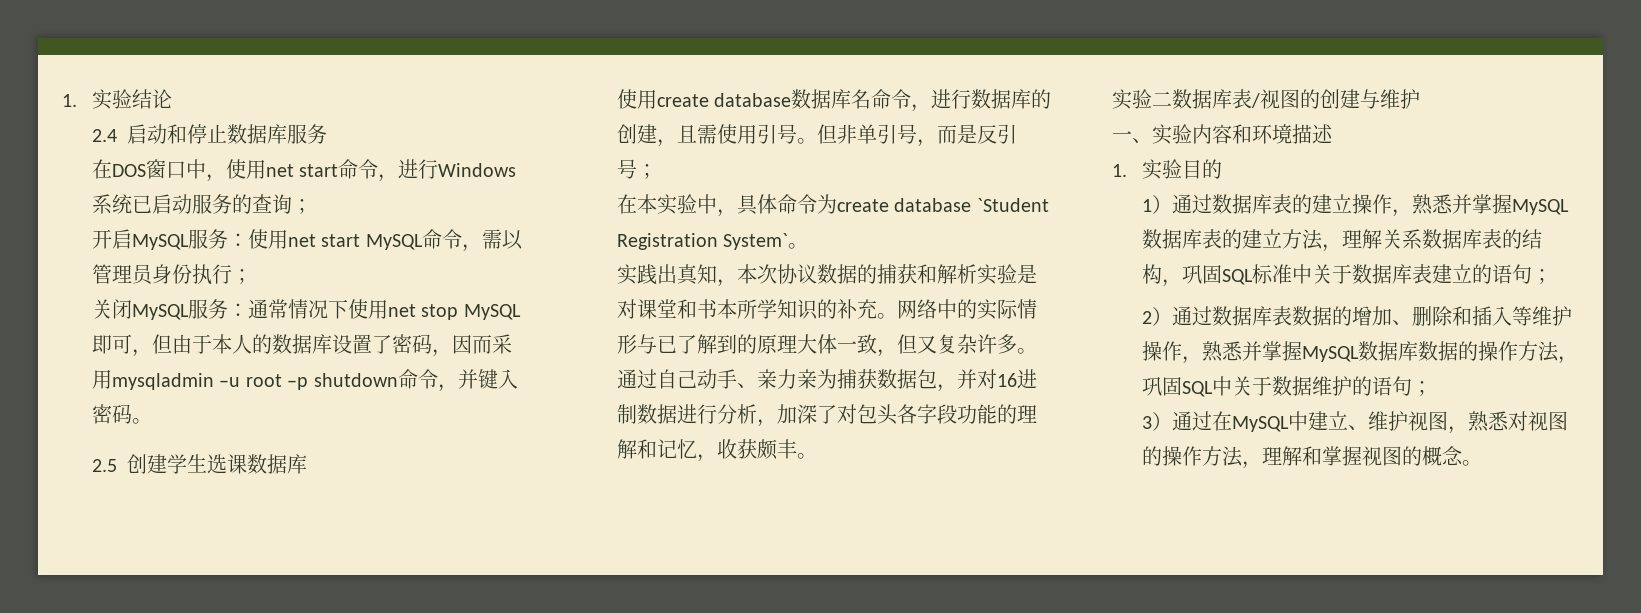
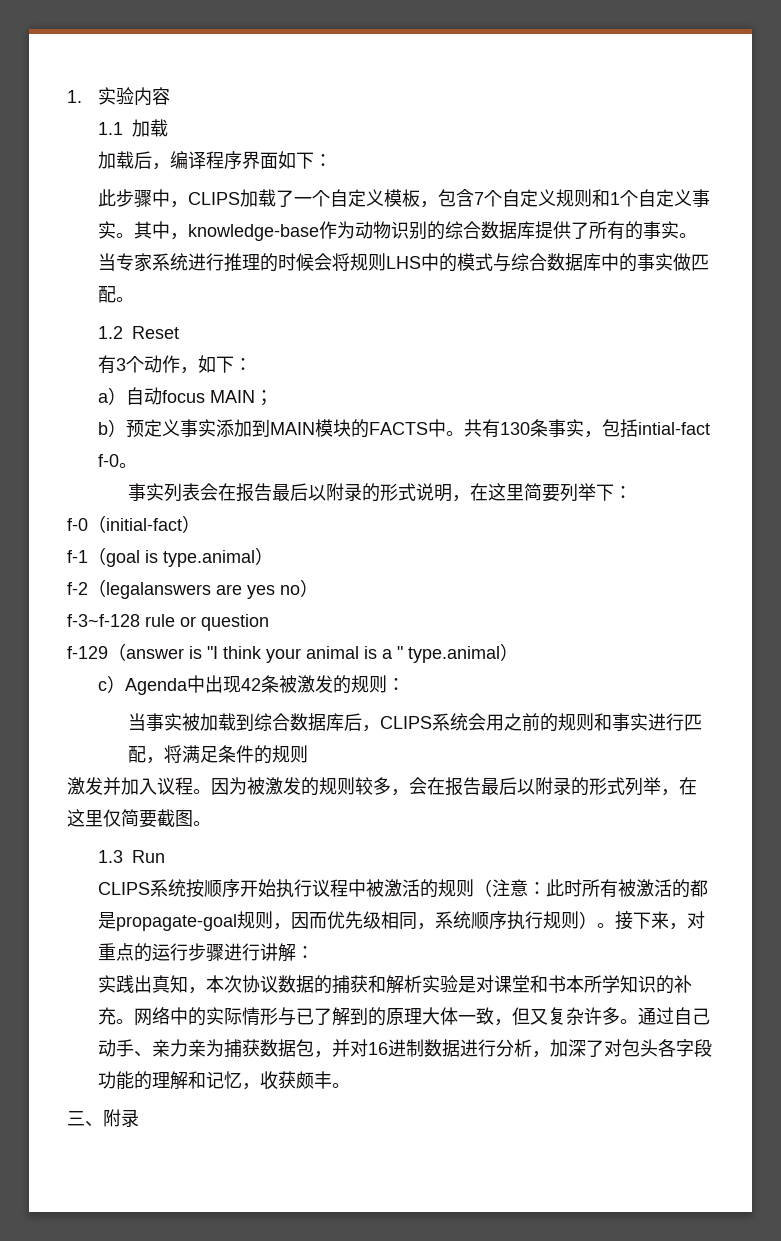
[62,89,173,110] [92,124,328,144] [92,159,517,182] [92,194,313,214] [92,229,523,252] [92,264,253,285] [92,299,521,320] [92,334,513,357] [92,369,518,392] [92,404,153,424] [92,454,308,474] [617,89,1052,112] [617,124,1018,147] [617,159,658,179] [617,194,1049,217] [617,233,809,250] 1.实验结论 // 2.4启动和停止数据库服务 // 在DOS窗口中，使用net start命令，进行Windows系统已启动服务的查询； // 开启MySQL服务：使用net start MySQL命令，需以管理员身份执行； // 关闭MySQL服务：通常情况下使用net stop MySQL即可，但由于本人的数据库设置了密码，因而采用mysqladmin –u root –p shutdown命令，并键入密码。 // 2.5创建学生选课数据库 // 使用create database数据库名命令，进行数据库的创建，且需使用引号。但非单引号，而是反引号； // 在本实验中，具体命令为create database `Student Registration System`。 -> [67,87,170,106] [97,119,168,137] [97,151,332,170] [97,189,710,208] [97,221,697,241] [97,253,709,272] [97,286,134,303] [97,326,179,339] [97,355,252,374] [97,387,273,406] [97,419,710,438] [97,454,137,468] [128,483,633,502] [67,515,200,533] [67,547,273,567] [67,579,318,599] [67,614,269,631] [67,643,518,663] [97,675,405,695] [128,713,703,732] [128,745,309,764] [67,777,697,796] [67,809,211,828] [97,850,165,863] [97,879,708,898] [97,911,705,931] [97,943,314,962] 1.实验内容 // 1.1加载 // 加载后，编译程序界面如下： // 此步骤中，CLIPS加载了一个自定义模板，包含7个自定义规则和1个自定义事实。其中，knowledge-base作为动物识别的综合数据库提供了所有的事实。当专家系统进行推理的时候会将规则LHS中的模式与综合数据库中的事实做匹配。 // 1.2 Reset // 有3个动作，如下： // a）自动focus MAIN； // b）预定义事实添加到MAIN模块的FACTS中。共有130条事实，包括intial-fact f-0。 // 事实列表会在报告最后以附录的形式说明，在这里简要列举下： // f-0（initial-fact） // f-1（goal is type.animal） // f-2（legalanswers are yes no） // f-3~f-128 rule or question // f-129（answer is "I think your animal is a " type.animal） // c）Agenda中出现42条被激发的规则： // 当事实被加载到综合数据库后，CLIPS系统会用之前的规则和事实进行匹配，将满足条件的规则 // 激发并加入议程。因为被激发的规则较多，会在报告最后以附录的形式列举，在这里仅简要截图。 // 1.3 Run // CLIPS系统按顺序开始执行议程中被激活的规则（注意：此时所有被激活的都是propagate-goal规则，因而优先级相同，系统顺序执行规则）。接下来，对重点的运行步骤进行讲解：
[1112,89,1420,110] [1112,124,1333,145] [1112,159,1223,180] [1142,194,1570,217] [1142,229,1543,252] [1142,264,1553,287] [1142,306,1573,326] [1142,341,1579,364] [1142,376,1433,397] [1142,411,1569,434] [1142,446,1483,469] 实验二数据库表/视图的创建与维护 // 一、实验内容和环境描述 // 1.实验目的 // 1）通过数据库表的建立操作，熟悉并掌握MySQL数据库表的建立方法，理解关系数据库表的结构，巩固SQL标准中关于数据库表建立的语句； // 2）通过数据库表数据的增加、删除和插入等维护操作，熟悉并掌握MySQL数据库数据的操作方法，巩固SQL中关于数据维护的语句； // 3）通过在MySQL中建立、维护视图，熟悉对视图的操作方法，理解和掌握视图的概念。 -> [67,1109,139,1127] 三、附录

